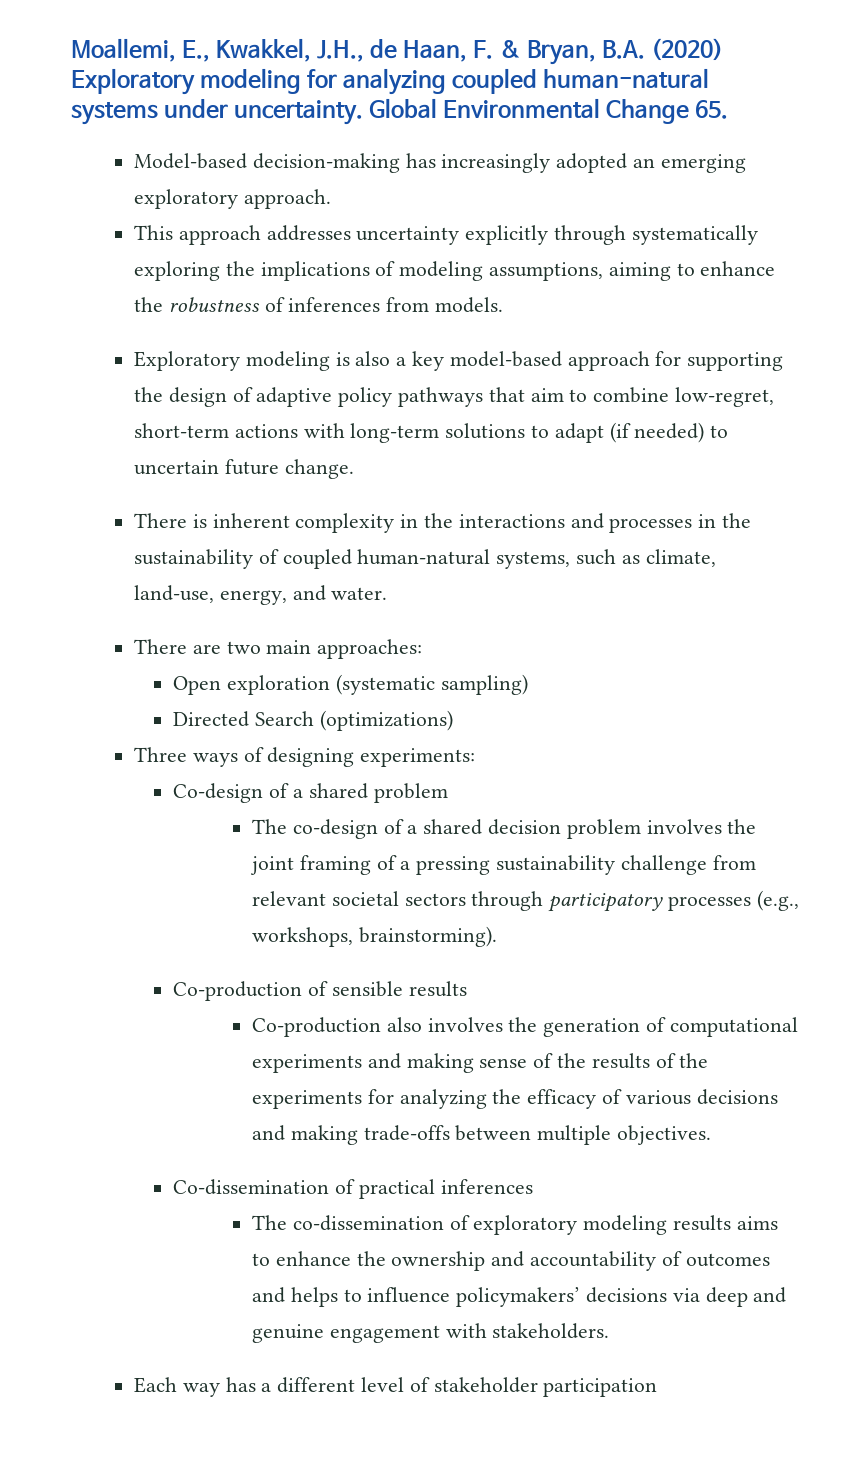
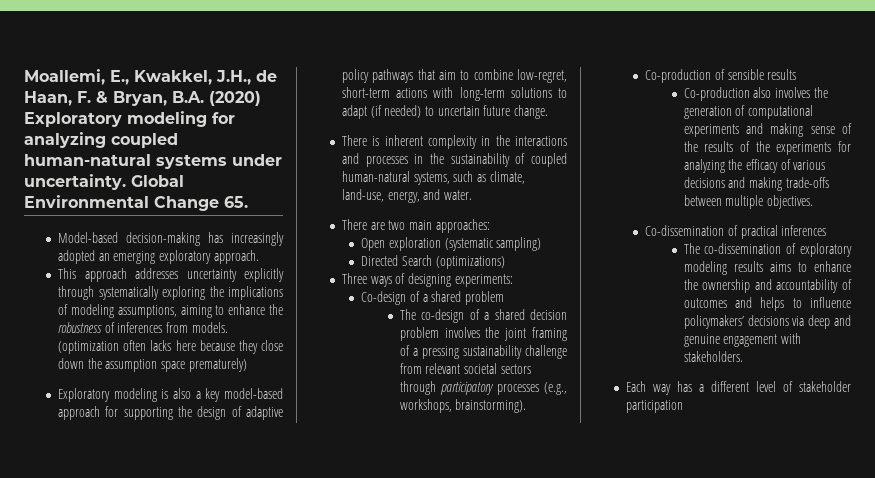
(504, 305) none -> [58,340,283,354] [58,358,247,372] (optimization often lacks here because they close down the assumption space prematurely)

